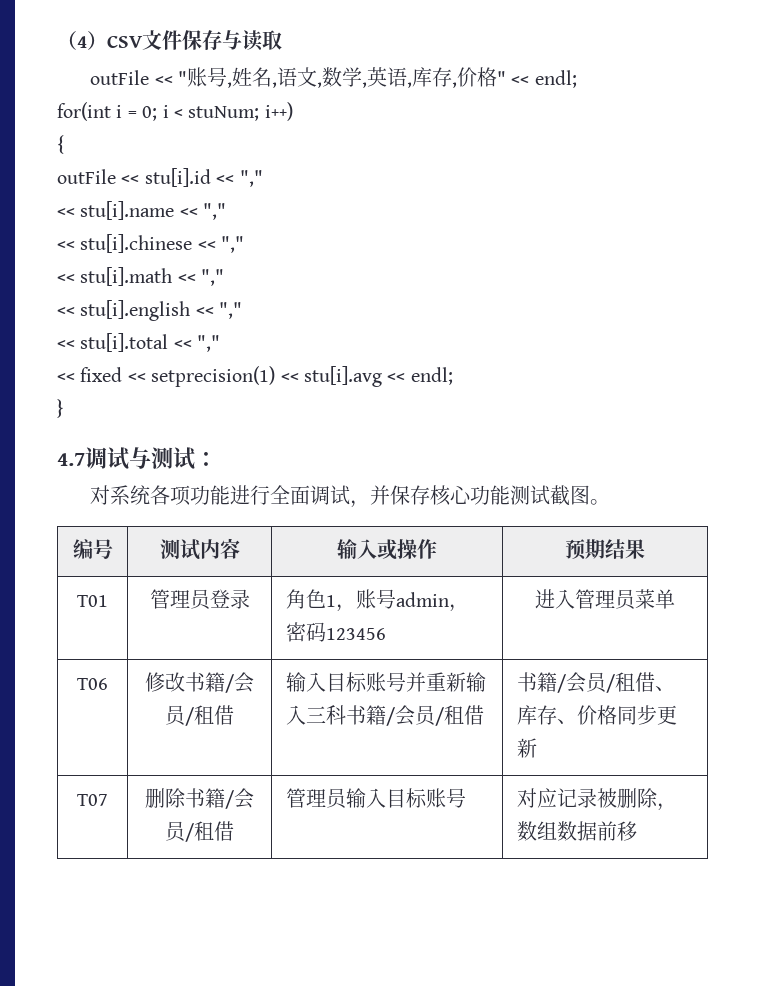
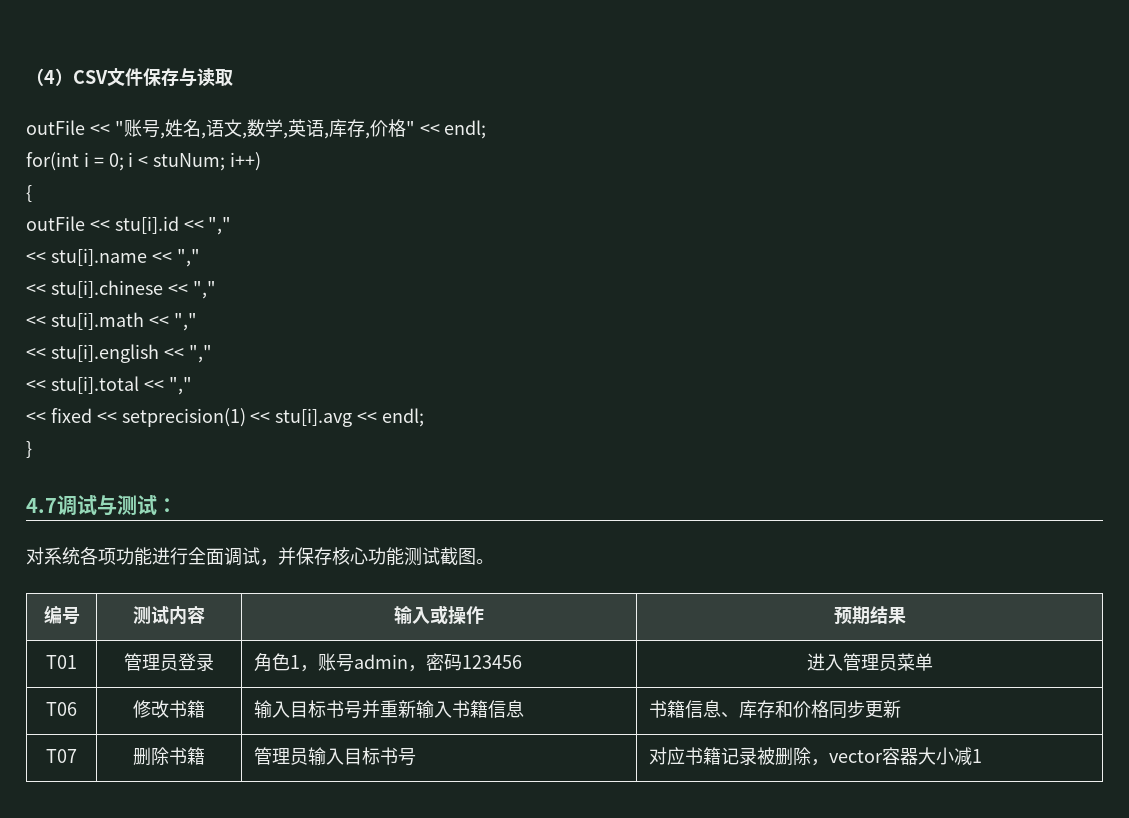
[225,672,254,693] [165,705,234,726] [286,672,387,692] /会员/租借 | 输入目标账 -> [253,700,344,719] | 输入目标书
[306,705,485,726] [517,672,676,693] [517,705,578,725] 三科书籍/会员/租借 | 书籍/会员/租借、库存、 -> [451,700,524,718] [648,700,793,718] 书籍信息 | 书籍信息、库存和
[225,788,254,809] [165,821,234,842] /会员/租借 -> (205, 756) none
[426,788,447,808] 账 -> [379,747,398,765] 书
(558, 798) none -> [684,747,721,765] 书籍
[517,821,638,841] 数组数据前移 -> [828,747,982,765] vector容器大小减1

